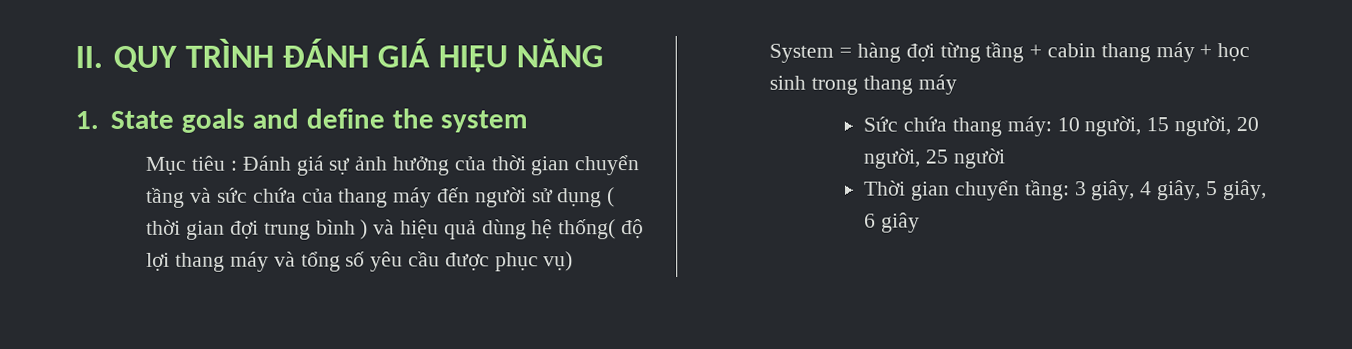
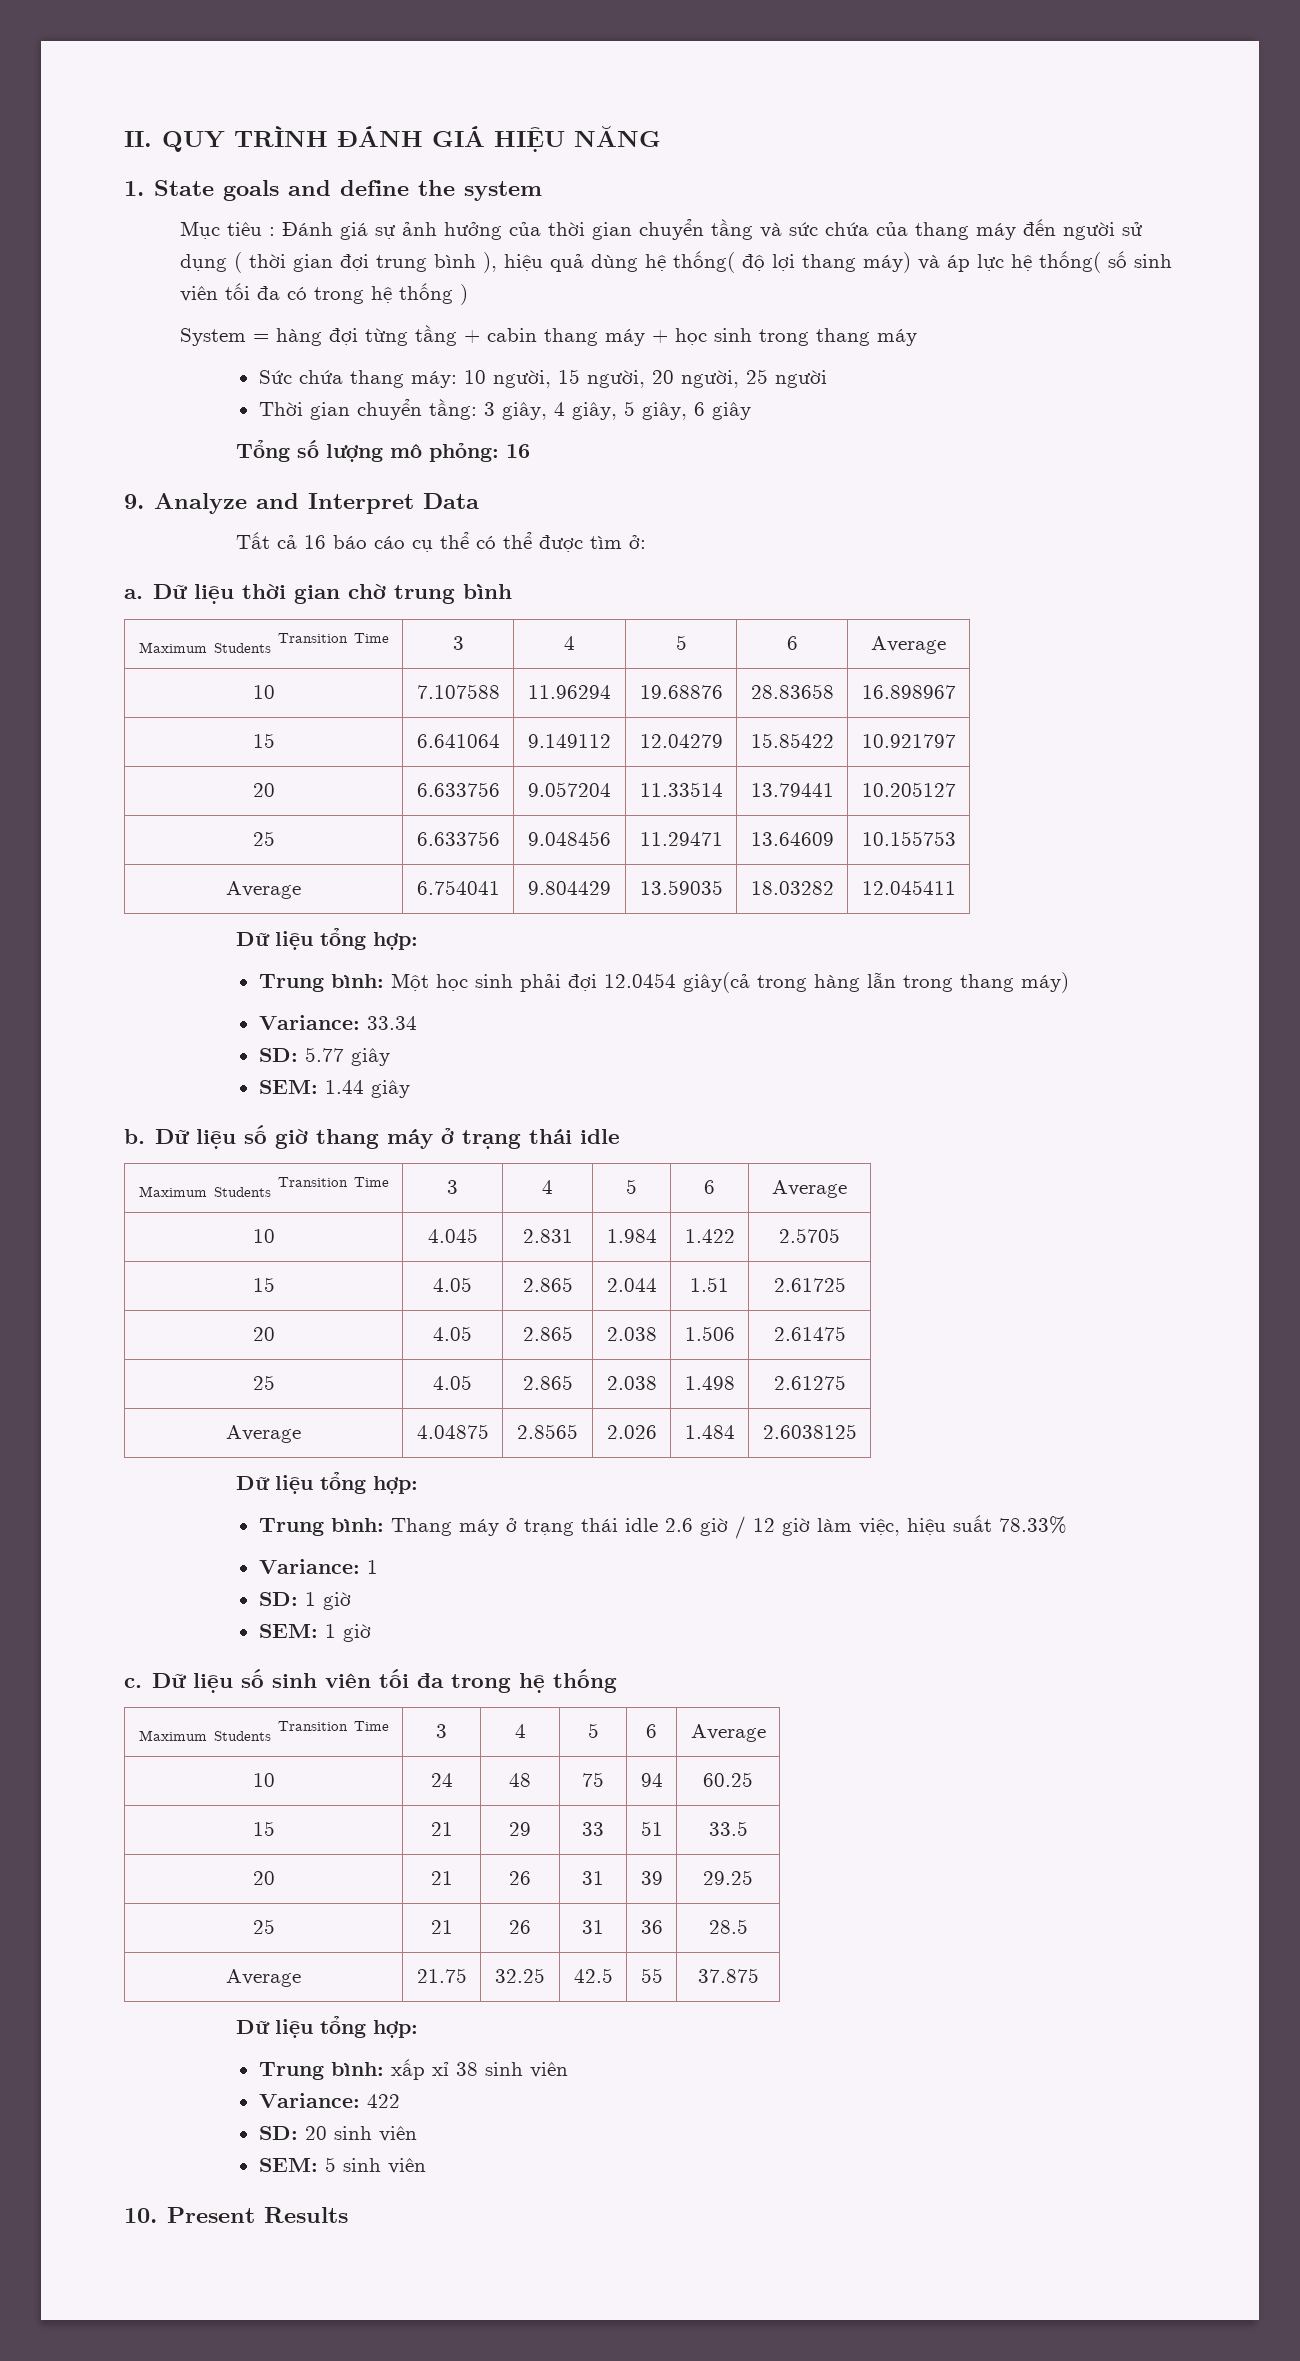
[360,219,396,240] ) và -> [483,252,498,273] ),
[229,251,574,272] máy và tổng số yêu cầu được phục vụ) -> [863,251,1173,273] [180,283,469,305] máy) và áp lực hệ thống( số sinh viên tối đa có trong hệ thống )
(921, 222) none -> [236,440,531,462] [124,493,480,514] [236,532,647,552] [124,583,513,604] [138,642,271,653] [277,633,389,643] [452,636,464,650] [564,636,575,650] [675,635,687,650] [786,636,798,650] [871,636,946,654] [252,685,275,699] [416,684,500,699] [528,685,611,699] [639,685,723,699] [750,684,834,699] [861,685,956,699] [252,733,275,748] [416,734,500,748] [528,734,611,748] [639,734,723,748] [750,733,834,748] [861,734,956,748] [252,783,275,797] [416,782,500,797] [528,782,611,797] [639,782,723,797] [750,783,834,797] [861,782,956,797] [252,831,275,846] [416,831,500,846] [528,831,611,846] [639,832,723,846] [750,832,834,846] [861,831,956,846] [226,881,301,899] [416,880,500,895] [528,881,611,895] [639,880,723,895] [750,881,834,895] [861,880,956,895] [236,928,419,950] [258,972,1069,993] [258,1015,417,1030] [258,1047,390,1066] [258,1080,410,1098] [124,1125,621,1149] [138,1186,271,1197] [277,1177,389,1187] [447,1180,458,1194] [542,1180,553,1194] [626,1179,637,1194] [704,1180,715,1194] [772,1180,847,1198] [252,1229,275,1243] [427,1228,478,1243] [522,1229,573,1243] [606,1229,657,1243] [684,1229,735,1243] [779,1228,840,1243] [252,1277,275,1292] [433,1277,472,1292] [522,1277,573,1292] [606,1278,657,1292] [690,1277,729,1292] [773,1277,846,1292] [252,1327,275,1341] [433,1326,472,1341] [522,1326,573,1341] [606,1327,657,1341] [684,1326,735,1341] [773,1326,846,1341] [252,1375,275,1390] [433,1375,472,1390] [522,1375,573,1390] [606,1376,657,1390] [684,1376,735,1390] [773,1375,846,1390] [226,1425,301,1443] [416,1424,489,1439] [517,1424,578,1439] [606,1425,657,1439] [684,1425,735,1439] [762,1424,857,1439] [236,1472,419,1494] [258,1515,1067,1539] [258,1559,378,1574] [258,1592,351,1610] [258,1624,371,1642] [124,1669,618,1693] [138,1730,271,1741] [277,1721,389,1731] [436,1724,447,1738] [514,1724,526,1738] [587,1723,599,1738] [646,1724,657,1738] [690,1724,766,1742] [252,1773,275,1787] [430,1773,453,1787] [509,1773,531,1787] [582,1772,604,1787] [640,1773,663,1787] [703,1772,753,1787] [252,1821,275,1836] [430,1822,453,1836] [509,1822,531,1836] [582,1822,604,1836] [640,1821,663,1836] [708,1821,748,1836] [252,1871,275,1885] [430,1871,453,1885] [509,1871,531,1885] [582,1871,604,1885] [640,1871,663,1885] [703,1870,753,1885] [252,1919,275,1934] [430,1920,453,1934] [509,1920,531,1934] [582,1920,604,1934] [640,1920,663,1934] [708,1919,748,1934] [226,1969,301,1987] [416,1968,467,1983] [495,1968,545,1983] [573,1968,613,1983] [640,1968,663,1983] [697,1968,759,1983] [236,2016,419,2038] [258,2059,568,2080] [258,2093,400,2108] [258,2126,417,2142] [258,2157,426,2174] [124,2207,349,2223] // Tổng số lượng mô phỏng: 16 // 9. Analyze and Interpret Data // Tất cả 16 báo cáo cụ thể có thể được tìm ở: // a. Dữ liệu thời gian chờ trung bình // Maximum Students Transition Time | 3 | 4 | 5 | 6 | Average // 10 | 7.107588 | 11.96294 | 19.68876 | 28.83658 | 16.898967 // 15 | 6.641064 | 9.149112 | 12.04279 | 15.85422 | 10.921797 // 20 | 6.633756 | 9.057204 | 11.33514 | 13.79441 | 10.205127 // 25 | 6.633756 | 9.048456 | 11.29471 | 13.64609 | 10.155753 // Average | 6.754041 | 9.804429 | 13.59035 | 18.03282 | 12.045411 // Dữ liệu tổng hợp: // Trung bình: Một học sinh phải đợi 12.0454 giây(cả trong hàng lẫn trong thang máy) // Variance: 33.34 // SD: 5.77 giây // SEM: 1.44 giây // b. Dữ liệu số giờ thang máy ở trạng thái idle // Maximum Students Transition Time | 3 | 4 | 5 | 6 | Average // 10 | 4.045 | 2.831 | 1.984 | 1.422 | 2.5705 // 15 | 4.05 | 2.865 | 2.044 | 1.51 | 2.61725 // 20 | 4.05 | 2.865 | 2.038 | 1.506 | 2.61475 // 25 | 4.05 | 2.865 | 2.038 | 1.498 | 2.61275 // Average | 4.04875 | 2.8565 | 2.026 | 1.484 | 2.6038125 // Dữ liệu tổng hợp: // Trung bình: Thang máy ở trạng thái idle 2.6 giờ / 12 giờ làm việc, hiệu suất 78.33% // Variance: 1 // SD: 1 giờ // SEM: 1 giờ // c. Dữ liệu số sinh viên tối đa trong hệ thống // Maximum Students Transition Time | 3 | 4 | 5 | 6 | Average // 10 | 24 | 48 | 75 | 94 | 60.25 // 15 | 21 | 29 | 33 | 51 | 33.5 // 20 | 21 | 26 | 31 | 39 | 29.25 // 25 | 21 | 26 | 31 | 36 | 28.5 // Average | 21.75 | 32.25 | 42.5 | 55 | 37.875 // Dữ liệu tổng hợp: // Trung bình: xấp xỉ 38 sinh viên // Variance: 422 // SD: 20 sinh viên // SEM: 5 sinh viên // 10. Present Results

